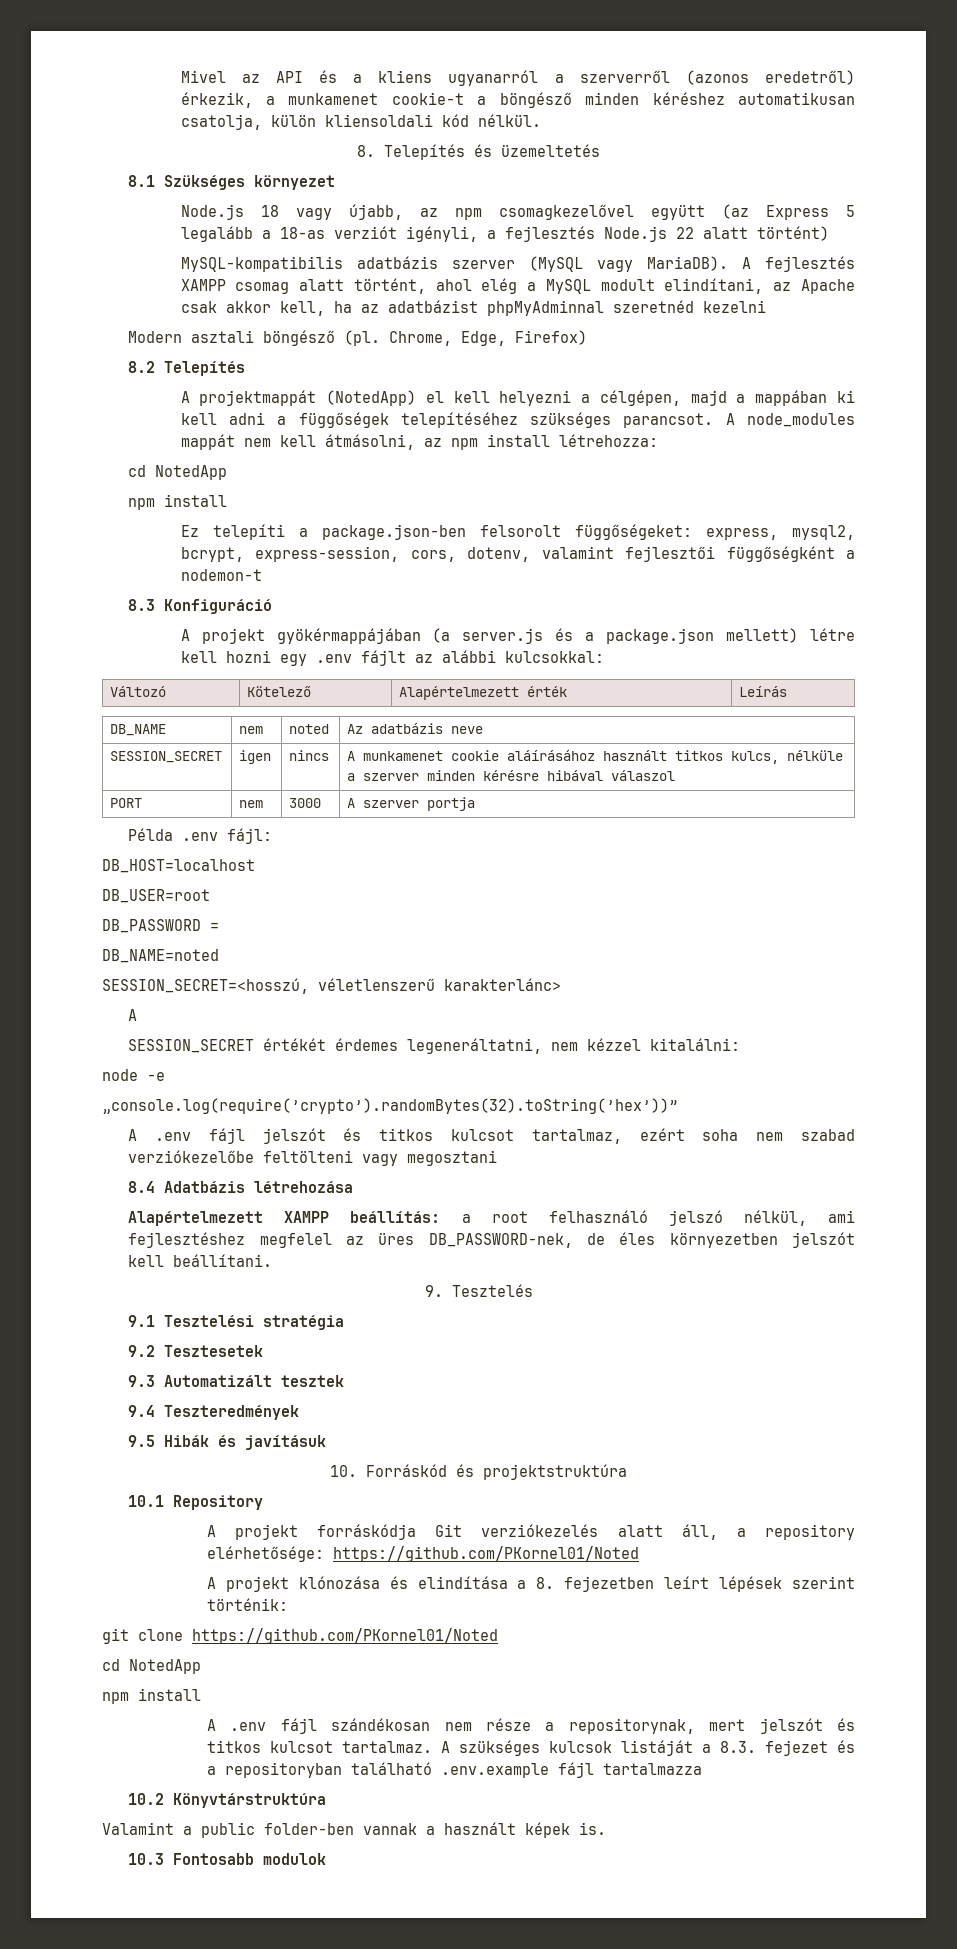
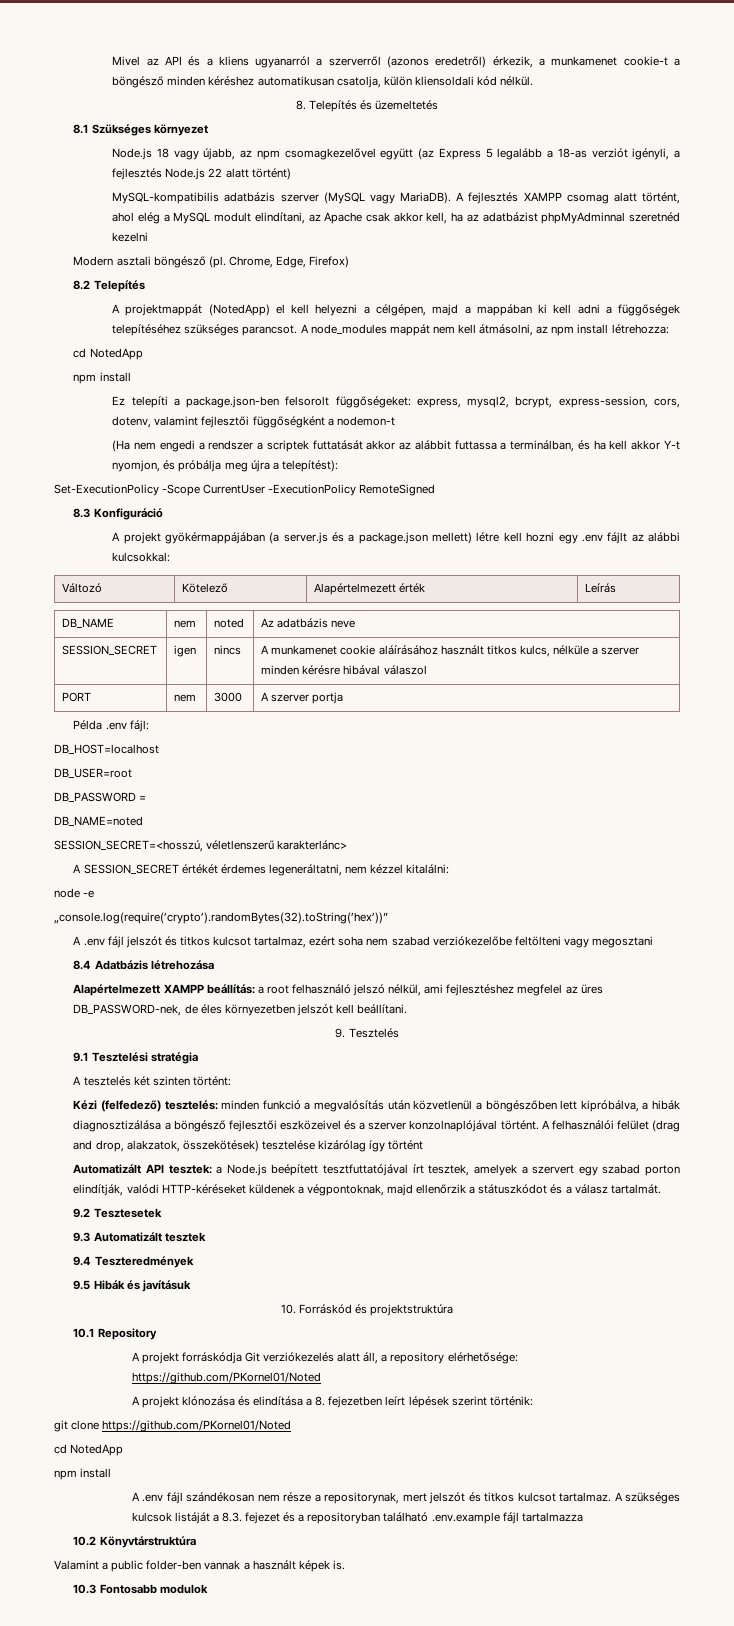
(262, 575) none -> [112,440,680,452] [112,460,338,472] [54,484,436,496] // (Ha nem engedi a rendszer a scriptek futtatását akkor az alábbit futtassa a terminálban, és ha kell akkor Y-t nyomjon, és próbálja meg újra a telepítést): // Set-ExecutionPolicy -Scope CurrentUser -ExecutionPolicy RemoteSigned
(138, 1015) // -> (82, 868) none
(345, 1322) none -> [73,1076,231,1086] [73,1100,680,1112] [73,1120,680,1132] [73,1140,424,1152] [73,1164,680,1176] [73,1184,661,1196] // A tesztelés két szinten történt: // Kézi (felfedező) tesztelés: minden funkció a megvalósítás után közvetlenül a böngészőben lett kipróbálva, a hibák diagnosztizálása a böngésző fejlesztői eszközeivel és a szerver konzolnaplójával történt. A felhasználói felület (drag and drop, alakzatok, összekötések) tesztelése kizárólag így történt // Automatizált API tesztek: a Node.js beépített tesztfuttatójával írt tesztek, amelyek a szervert egy szabad porton elindítják, valódi HTTP-kéréseket küldenek a végpontoknak, majd ellenőrzik a státuszkódot és a válasz tartalmát.

